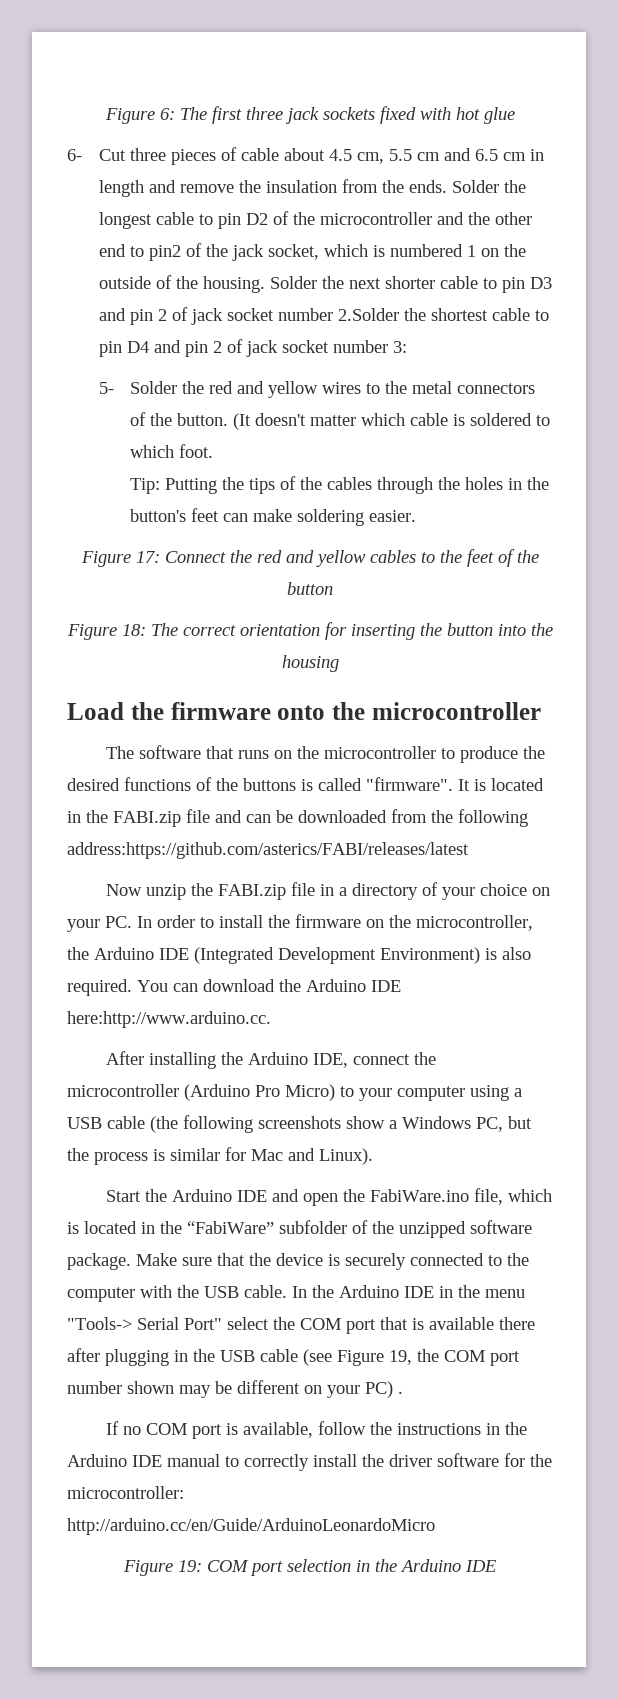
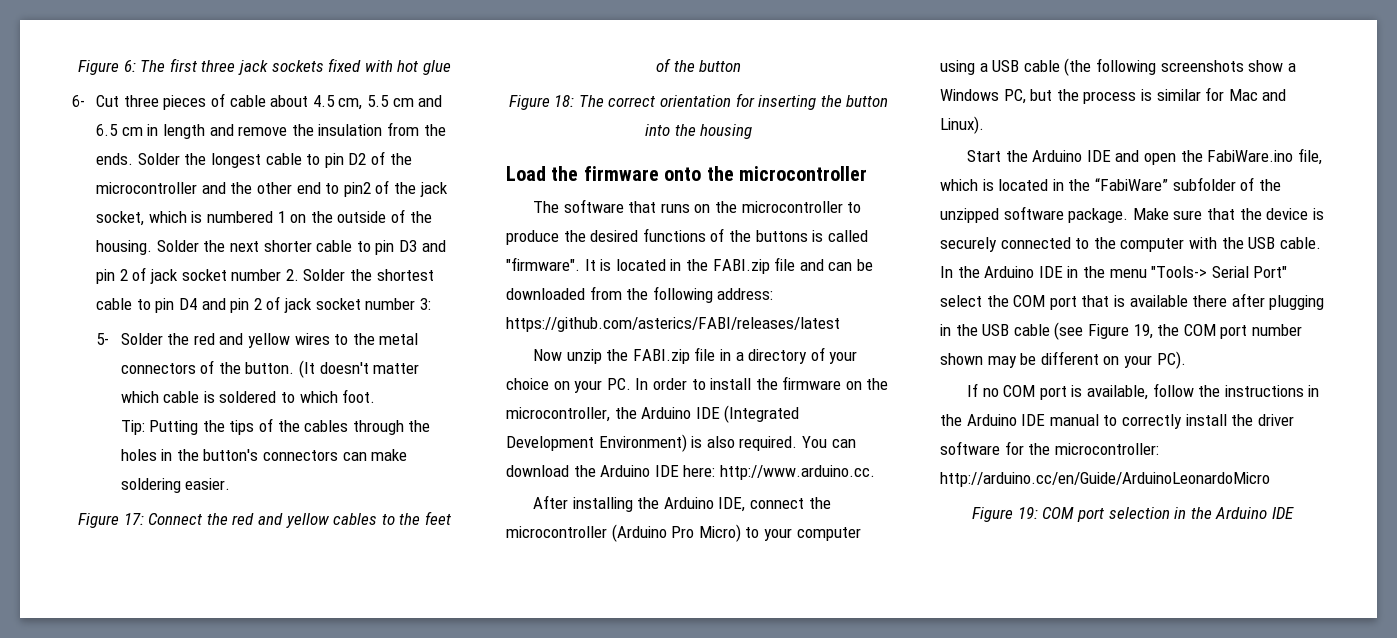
[337,308,399,321] 2.Solder -> [285,269,346,281] 2. Solder
[191,508,220,522] feet -> [262,450,338,461] connectors
[67,842,469,859] address:https://github.com/asterics/FABI/releases/latest -> [717,288,774,300] [506,317,840,332] address: https://github.com/asterics/FABI/releases/latest
[67,1011,271,1028] here:http://www.arduino.cc. -> [683,465,875,480] here: http://www.arduino.cc.
[365,1381,403,1398] PC) . -> [1156,351,1186,369] PC).

